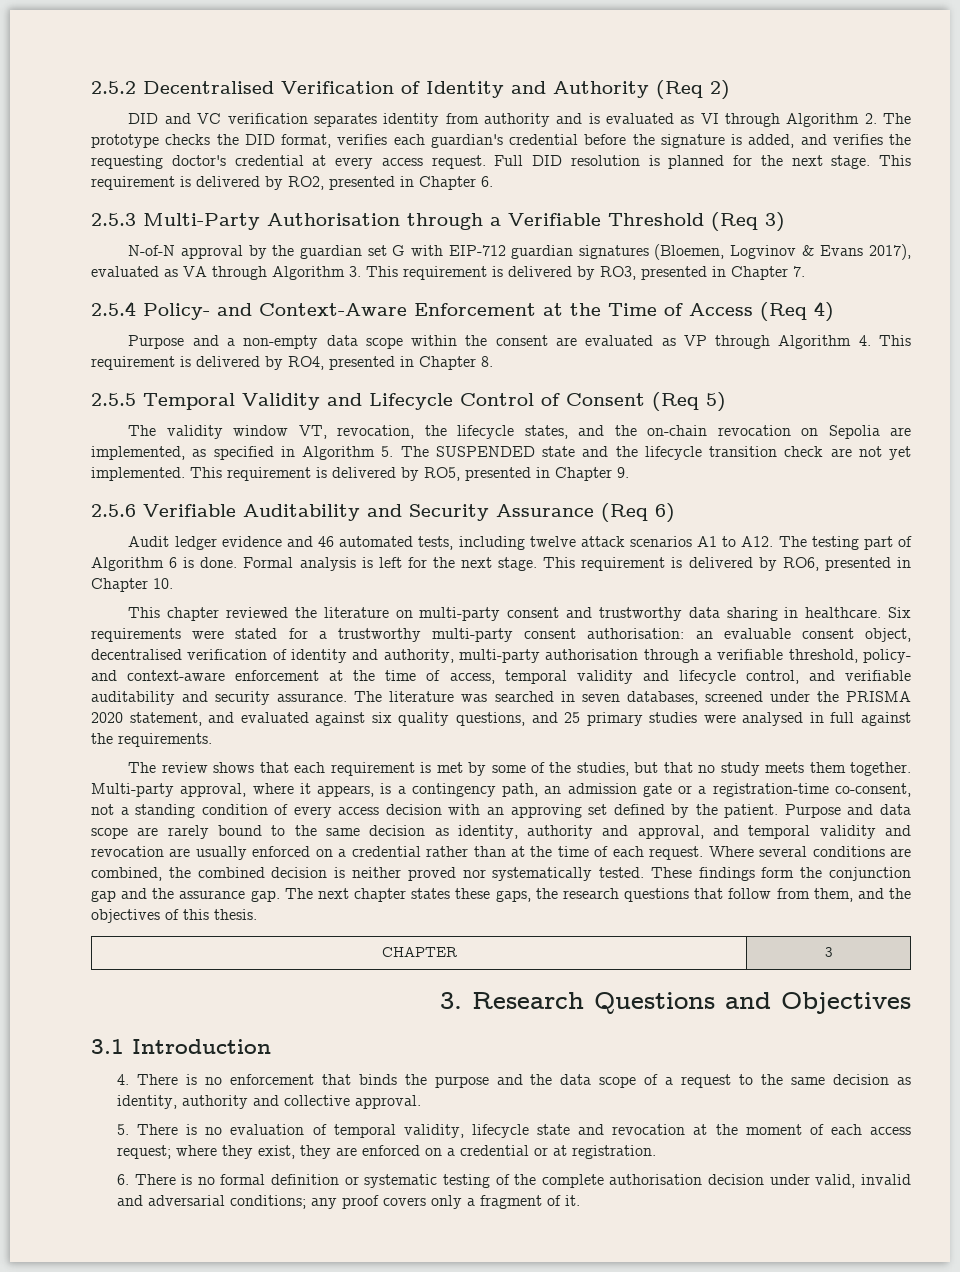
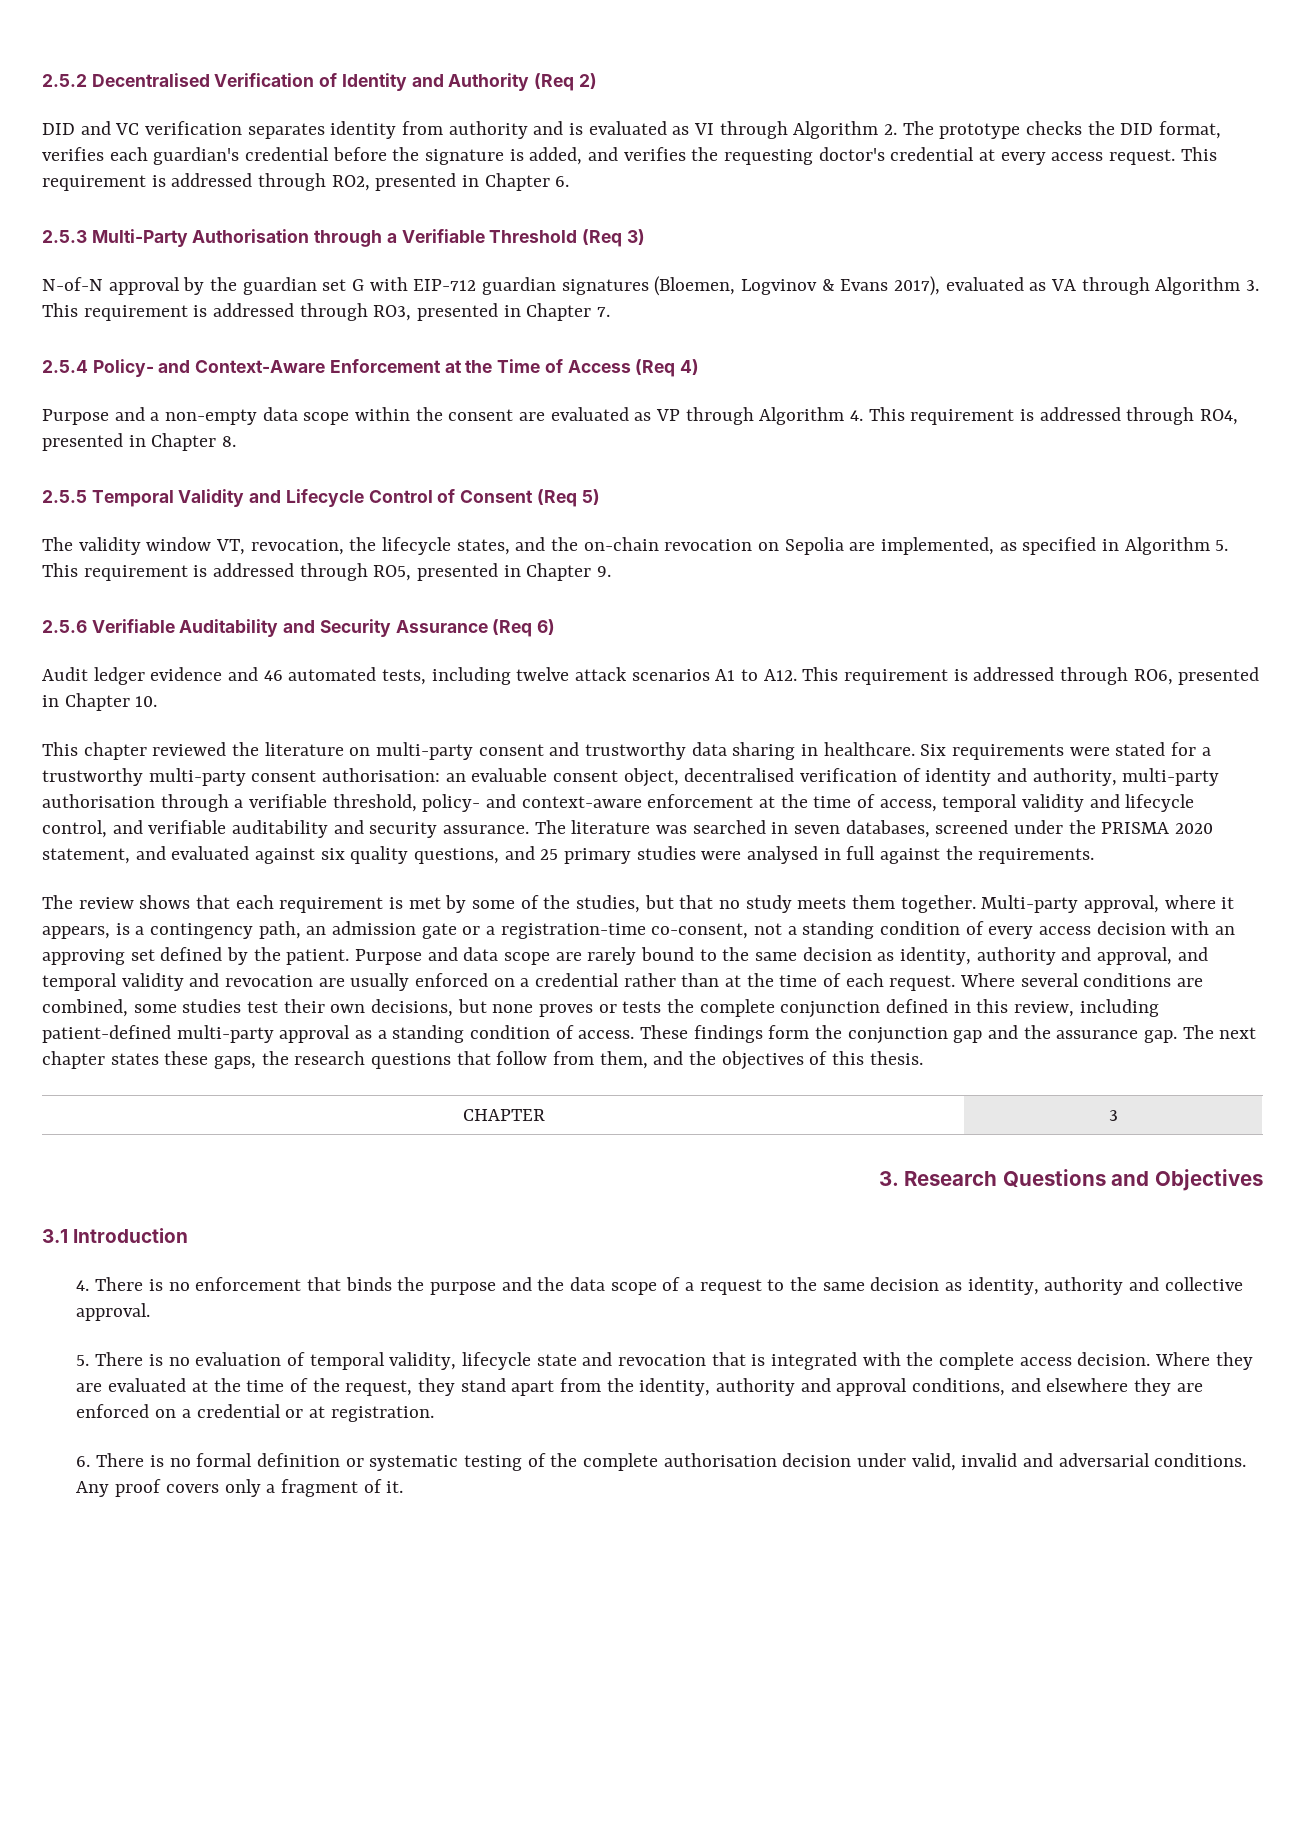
[494,155,911,169] [91,176,283,190] Full DID resolution is planned for the next stage. This requirement is delivered by -> [1180,147,1217,161] [42,173,327,191] This requirement is addressed through
[508,266,595,280] delivered by -> [213,303,368,321] addressed through
[196,356,283,370] delivered by -> [1039,407,1195,425] addressed through
[400,446,911,460] [91,467,419,481] The SUSPENDED state and the lifecycle transition check are not yet implemented. This requirement is delivered by -> [42,563,368,581] This requirement is addressed through
[778,536,912,550] [91,557,777,571] The testing part of Algorithm 6 is done. Formal analysis is left for the next stage. This requirement is delivered by -> [802,667,1129,685] This requirement is addressed through
[168,867,645,881] the combined decision is neither proved nor systematically tested. -> [133,999,1159,1018] [42,1025,635,1043] some studies test their own decisions, but none proves or tests the complete conjunction defined in this review, including patient-defined multi-party approval as a standing condition of access.
[693,1124,912,1135] [116,1145,295,1159] at the moment of each access request; where they exist, -> [711,1352,1253,1370] [76,1378,1129,1396] that is integrated with the complete access decision. Where they are evaluated at the time of the request, they stand apart from the identity, authority and approval conditions, and elsewhere
[229,1195,337,1209] conditions; any -> [1154,1453,1247,1467] [76,1481,110,1497] conditions. Any

